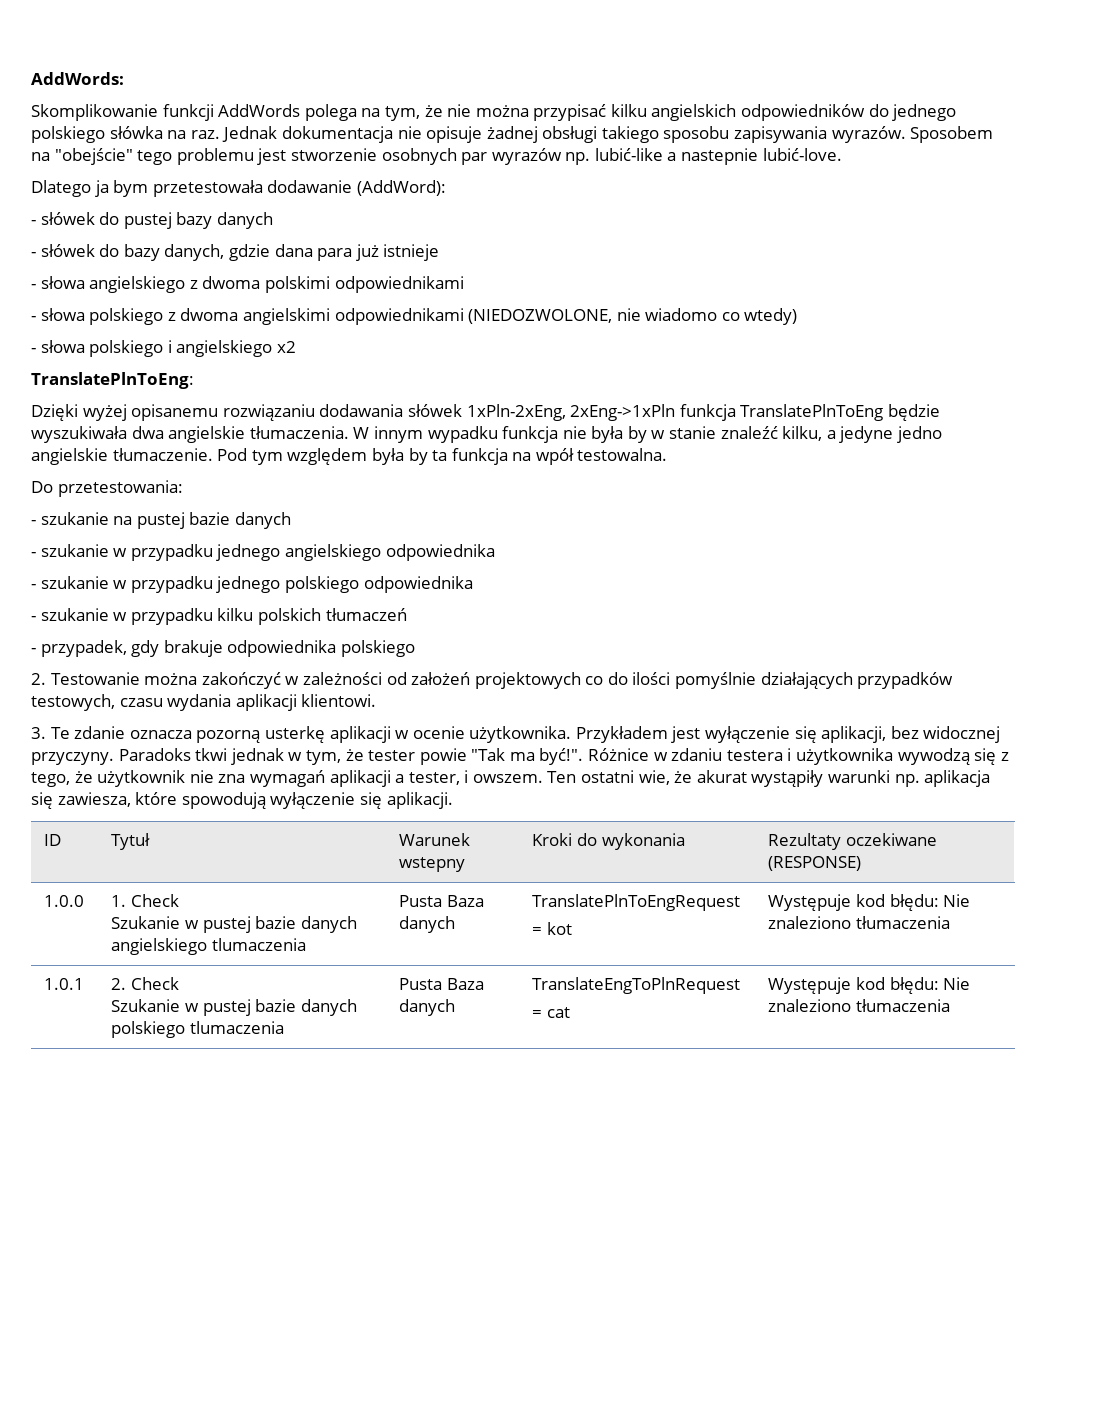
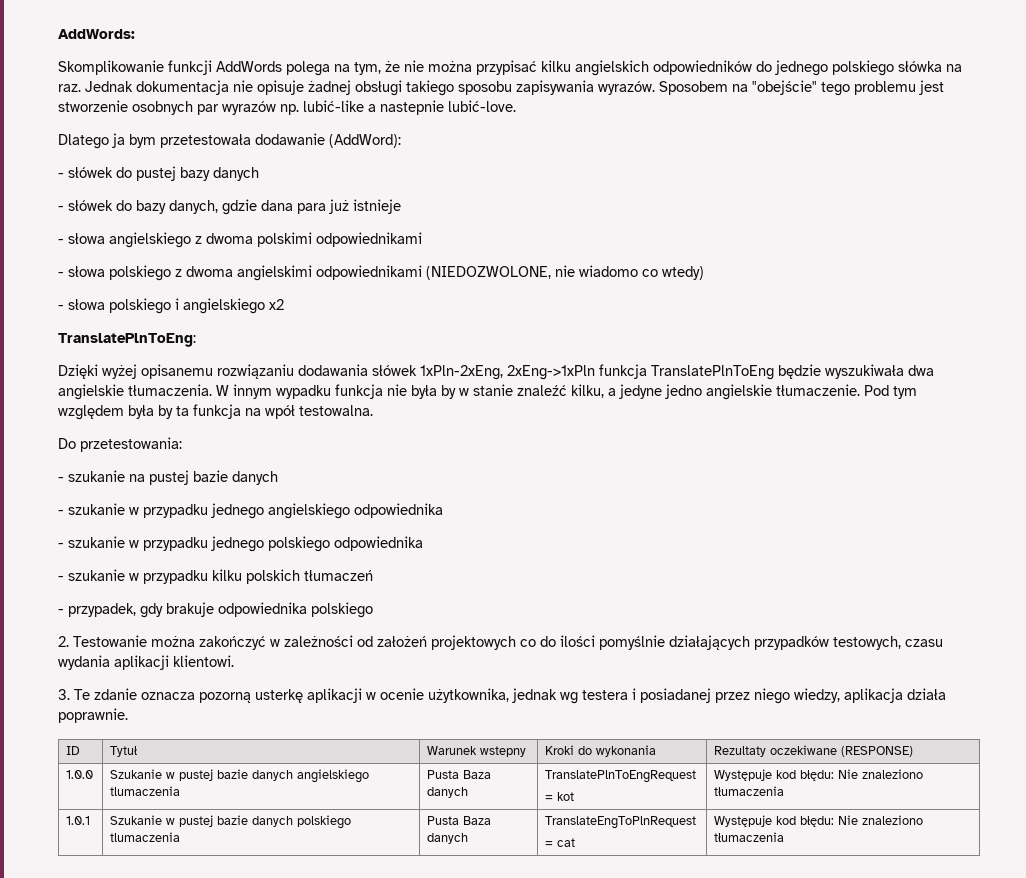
[469,726,1001,743] [31,748,1009,765] [31,770,991,787] [31,792,453,809] użytkownika. Przykładem jest wyłączenie się aplikacji, bez widocznej przyczyny. Paradoks tkwi jednak w tym, że tester powie "Tak ma być!". Różnice w zdaniu testera i użytkownika wywodzą się z tego, że użytkownik nie zna wymagań aplikacji a tester, i owszem. Ten ostatni wie, że akurat wystąpiły warunki np. aplikacja się zawiesza, które spowodują wyłączenie się aplikacji. -> [428,688,946,704] [58,708,128,723] użytkownika, jednak wg testera i posiadanej przez niego wiedzy, aplikacja działa poprawnie.
[111,894,180,907] 1. Check // -> (94, 774) none
[111,977,180,990] 2. Check // -> (91, 820) none

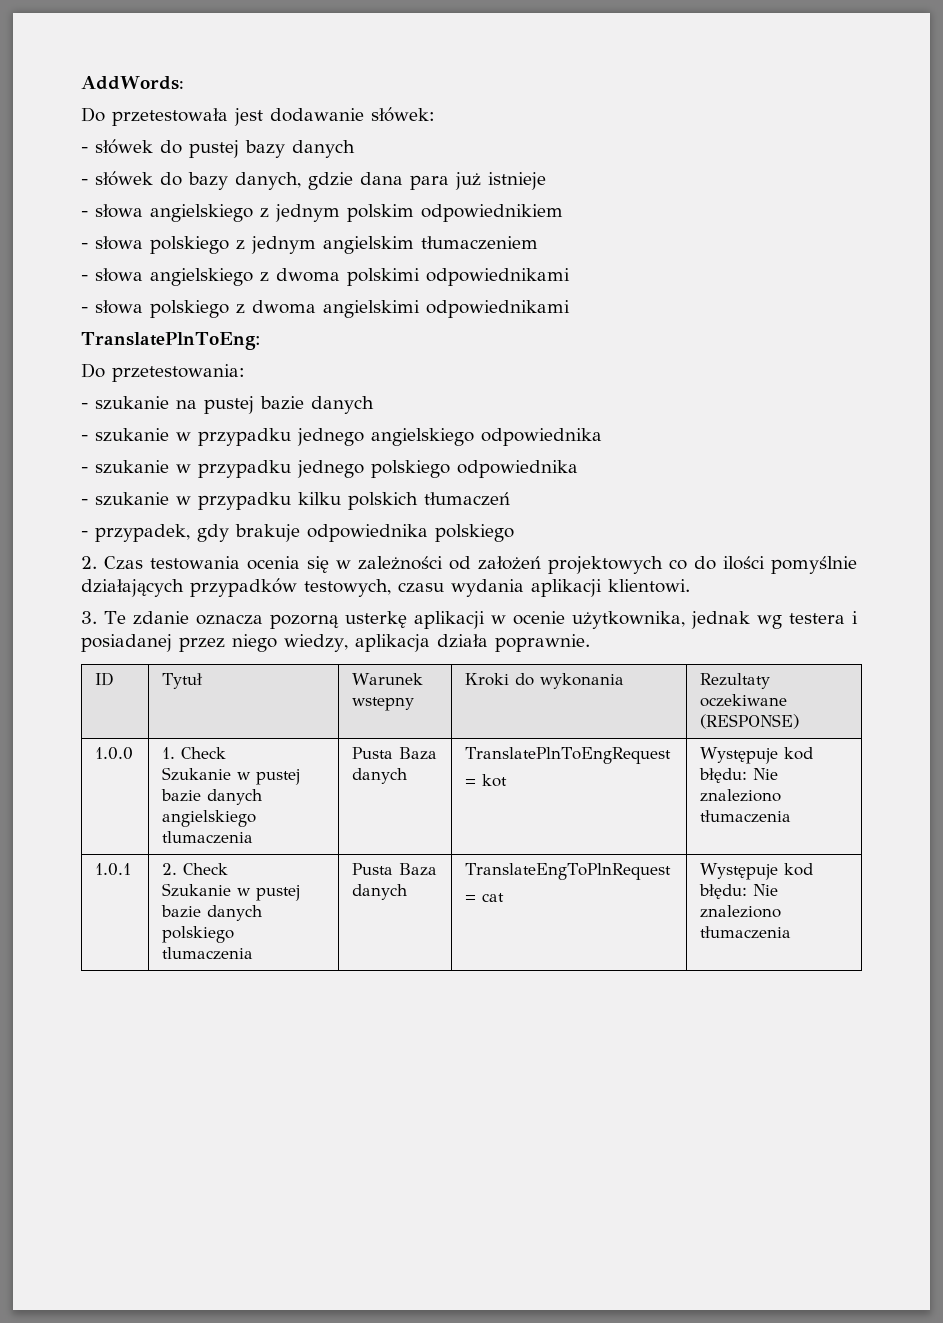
[58,60,962,76] [58,80,944,96] [58,100,516,115] [58,133,401,149] Skomplikowanie funkcji AddWords polega na tym, że nie można przypisać kilku angielskich odpowiedników do jednego polskiego słówka na raz. Jednak dokumentacja nie opisuje żadnej obsługi takiego sposobu zapisywania wyrazów. Sposobem na "obejście" tego problemu jest stworzenie osobnych par wyrazów np. lubić-like a nastepnie lubić-love. // Dlatego ja bym przetestowała dodawanie (AddWord): -> [81,107,435,126] Do przetestowała jest dodawanie słówek:
(401, 206) none -> [81,204,563,222] [81,236,538,254] // - słowa angielskiego z jednym polskim odpowiednikiem // - słowa polskiego z jednym angielskim tłumaczeniem
[426,265,704,280] [58,298,284,314] [58,333,196,347] [58,364,934,380] [58,384,917,400] [58,404,373,420] (NIEDOZWOLONE, nie wiadomo co wtedy) // - słowa polskiego i angielskiego x2 // TranslatePlnToEng: // Dzięki wyżej opisanemu rozwiązaniu dodawania słówek 1xPln-2xEng, 2xEng->1xPln funkcja TranslatePlnToEng będzie wyszukiwała dwa angielskie tłumaczenia. W innym wypadku funkcja nie była by w stanie znaleźć kilku, a jedyne jedno angielskie tłumaczenie. Pod tym względem była by ta funkcja na wpół testowalna. -> [81,332,261,350] // TranslatePlnToEng:
[73,635,266,650] Testowanie można zakończyć -> [104,556,329,573] Czas testowania ocenia się
(94, 774) none -> [162,747,227,759] 1. Check //
(91, 820) none -> [162,863,229,875] 2. Check //

